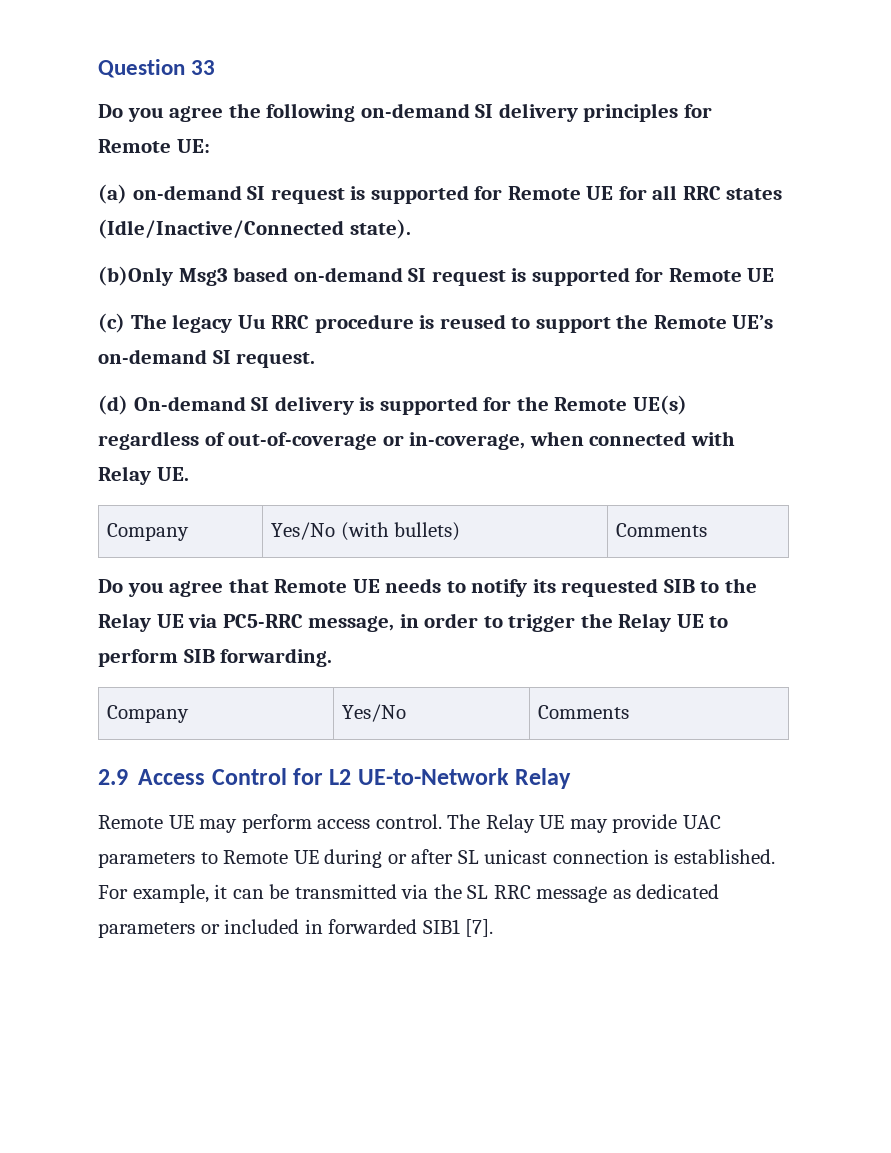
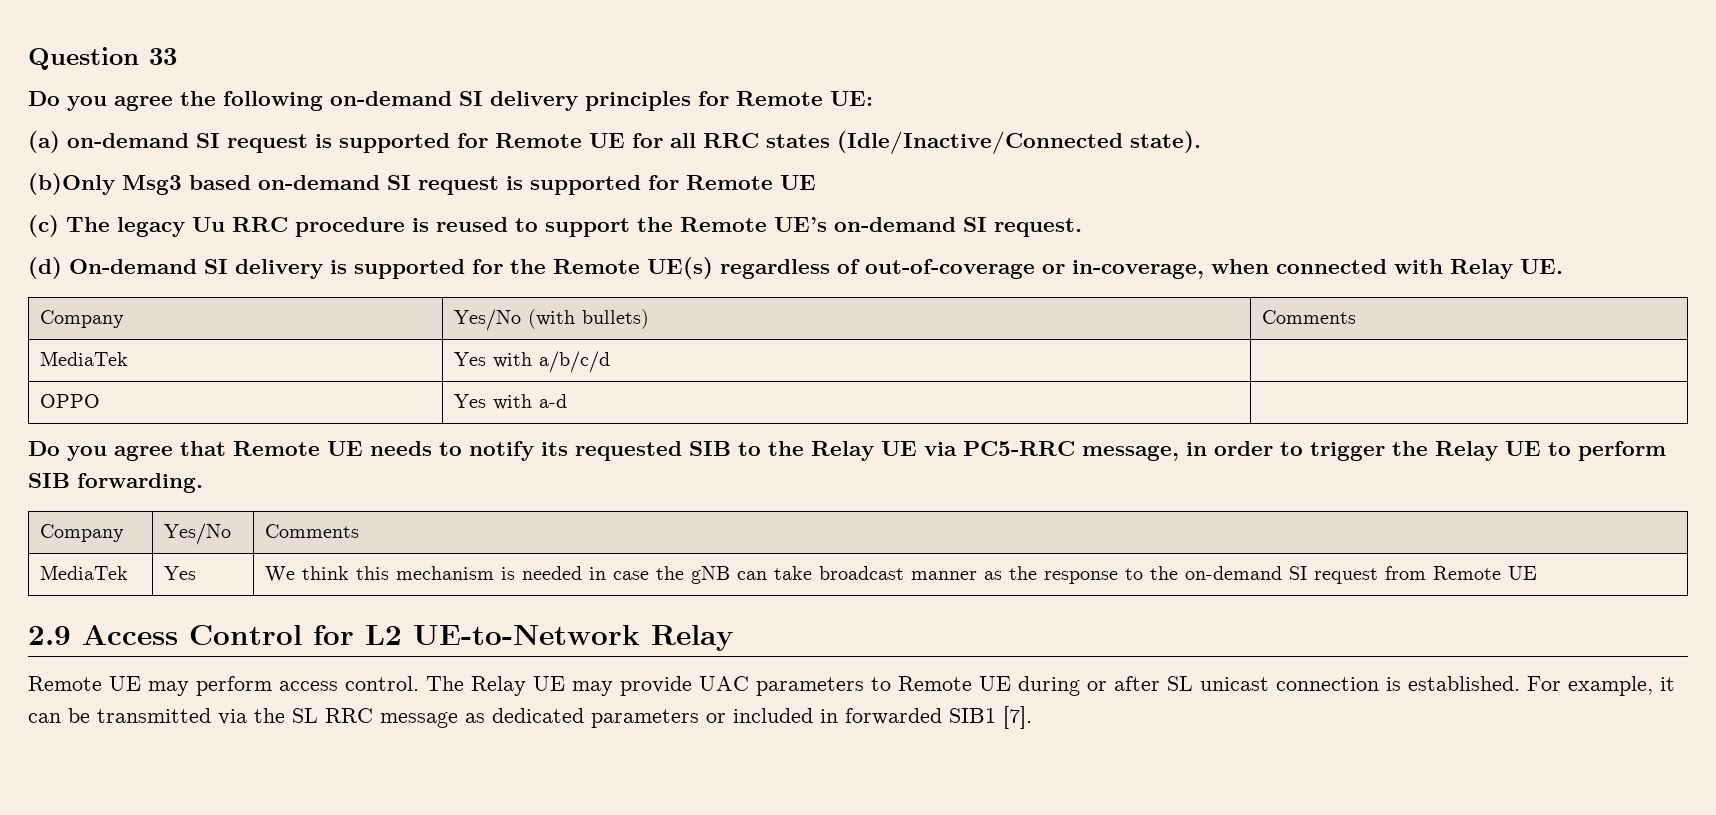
(708, 530) none -> [39,351,128,366] [453,351,610,373] [39,394,100,408] [453,394,567,410] // MediaTek | Yes with a/b/c/d | // OPPO | Yes with a-d |
(630, 712) none -> [39,565,128,580] [163,566,196,580] [264,566,1537,584] // MediaTek | Yes | We think this mechanism is needed in case the gNB can take broadcast manner as the response to the on-demand SI request from Remote UE

